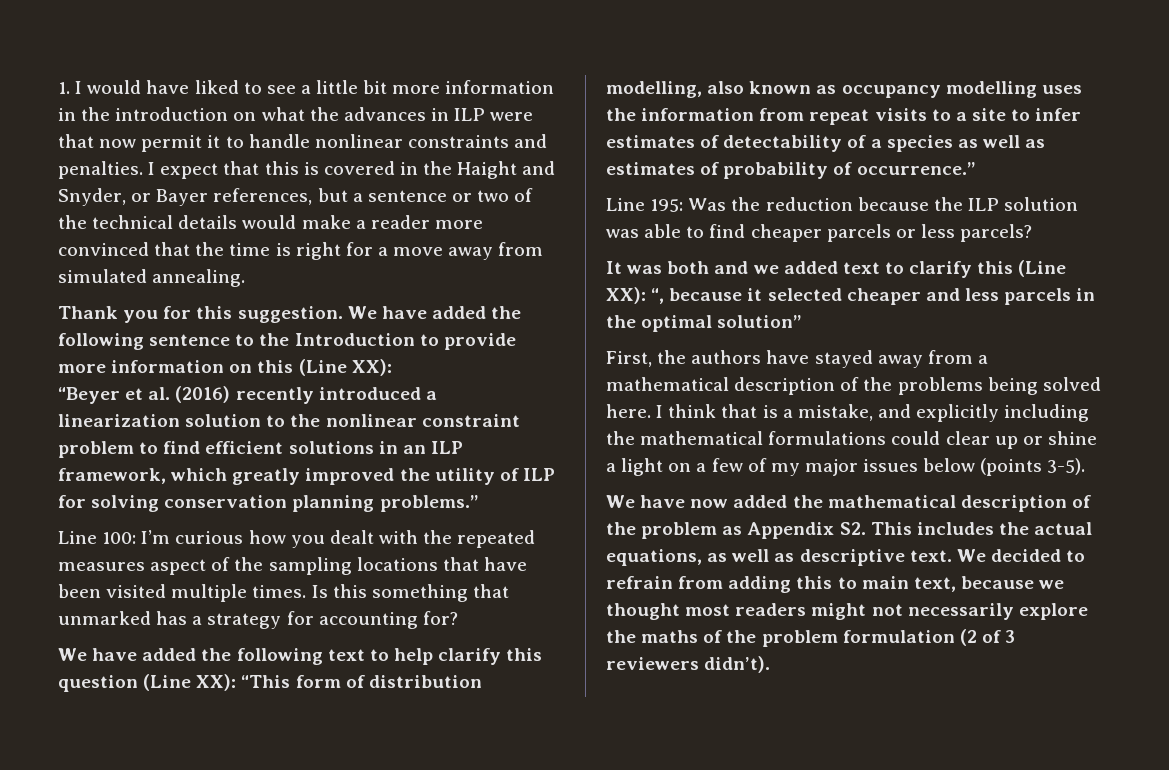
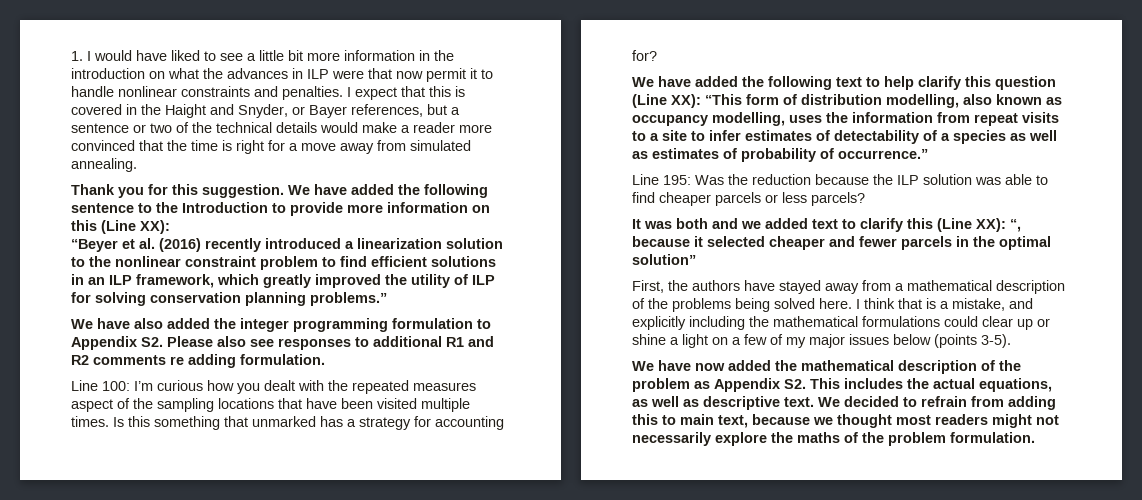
(478, 503) none -> [71,318,491,332] [71,336,494,350] [71,354,325,368] // We have also added the integer programming formulation to Appendix S2. Please also see responses to additional R1 and R2 comments re adding formulation.
[945,81,1037,98] modelling -> [712,112,785,126] modelling,
[964,288,999,301] less -> [859,236,897,247] fewer
[842,629,1016,646] [606,656,771,673] formulation (2 of 3 reviewers didn’t). -> [950,432,1035,443] formulation.

